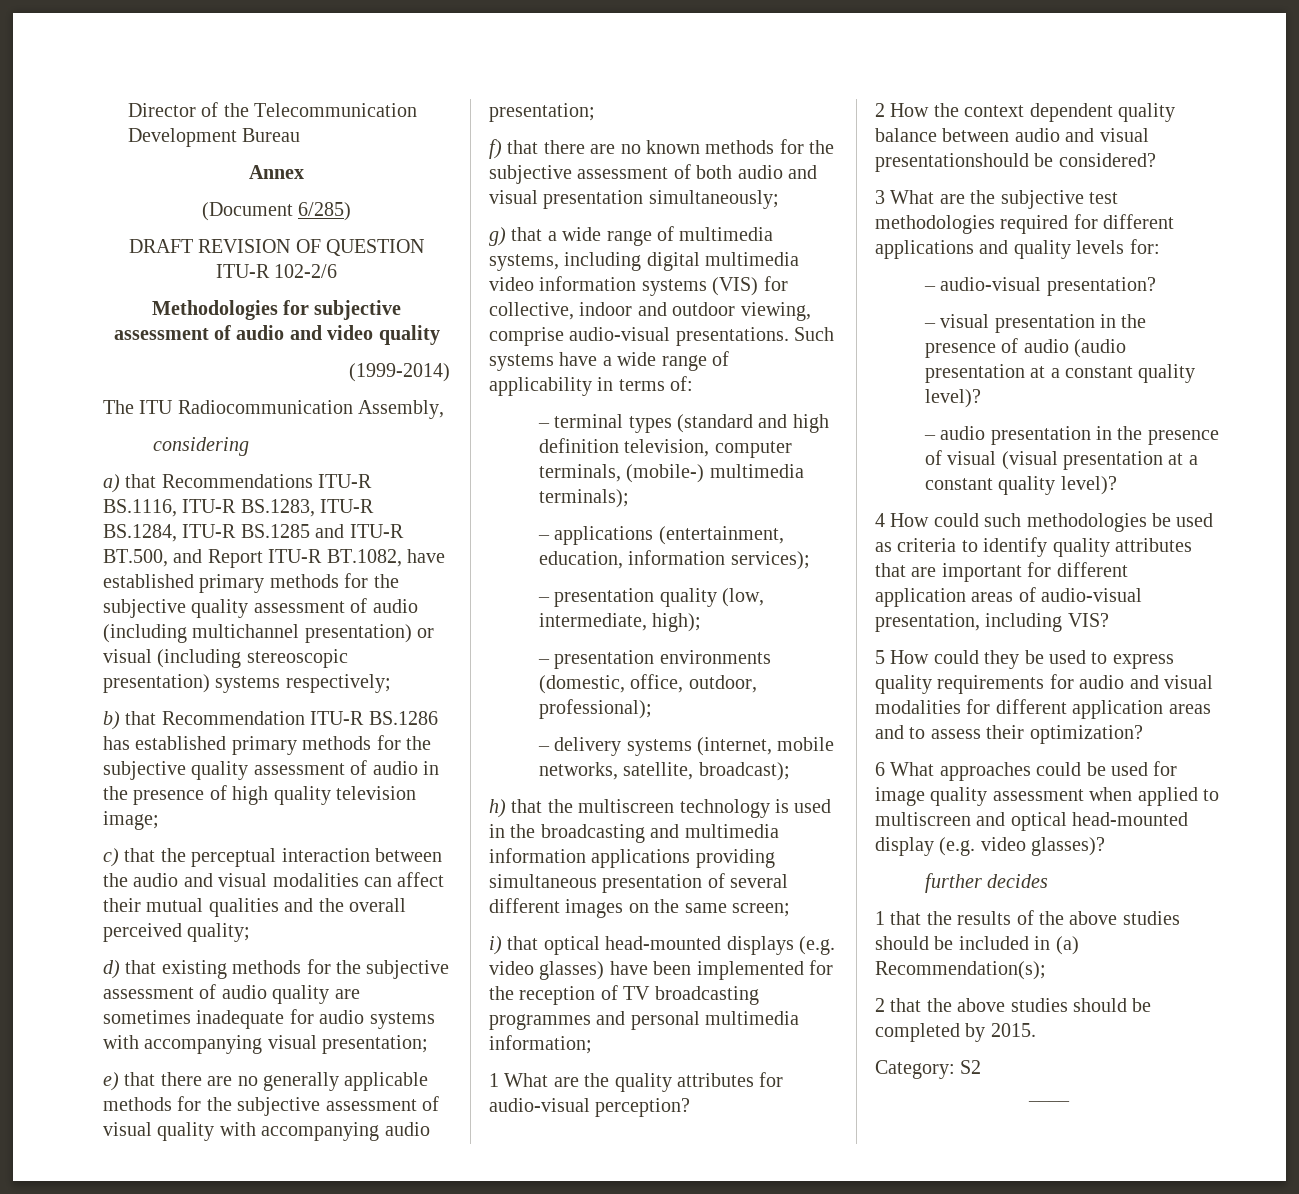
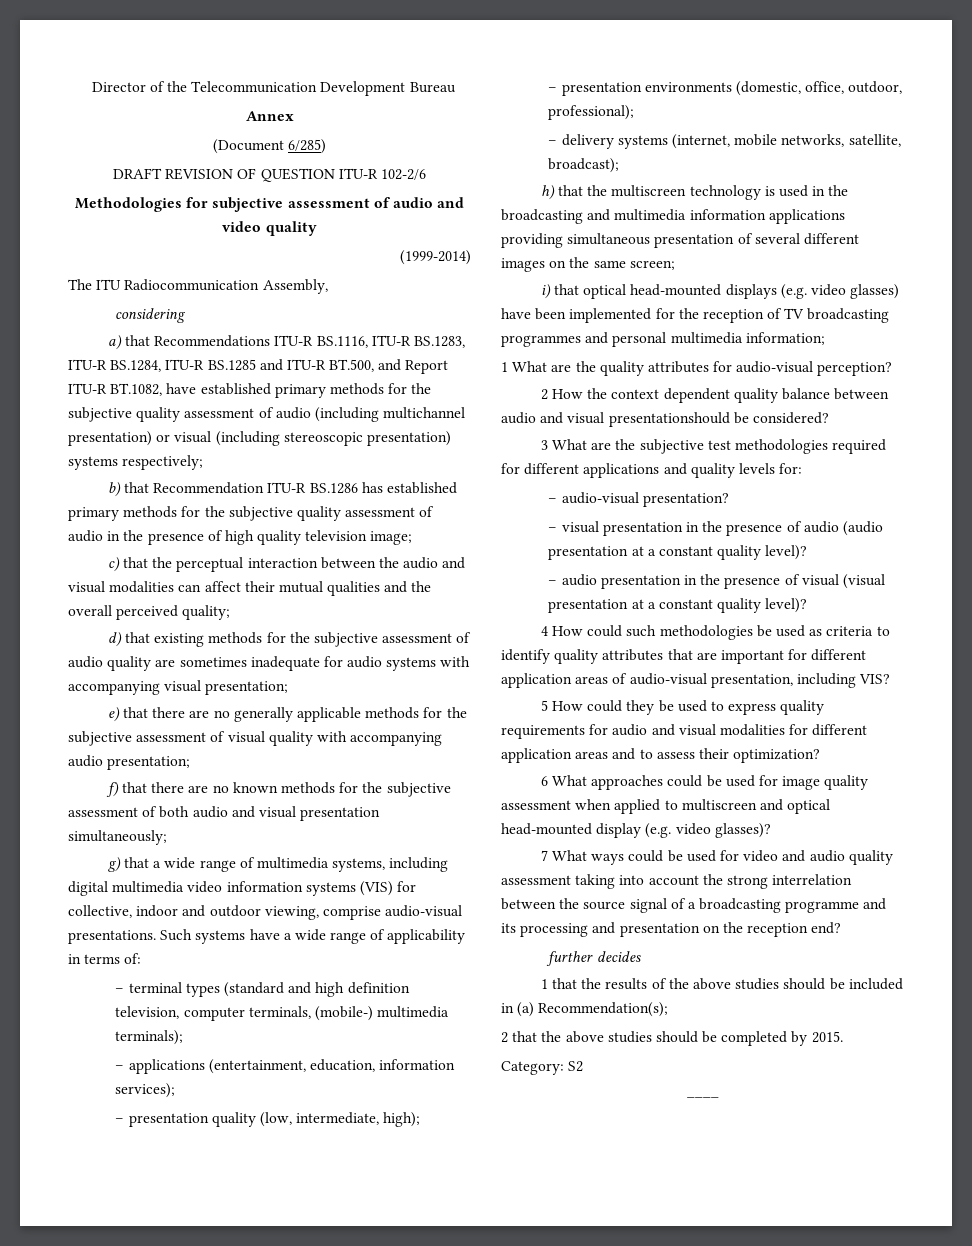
(1106, 846) none -> [540,850,893,865] [501,874,853,889] [501,898,887,913] [501,922,842,937] // 7 What ways could be used for video and audio quality assessment taking into account the strong interrelation between the source signal of a broadcasting programme and its processing and presentation on the reception end?

